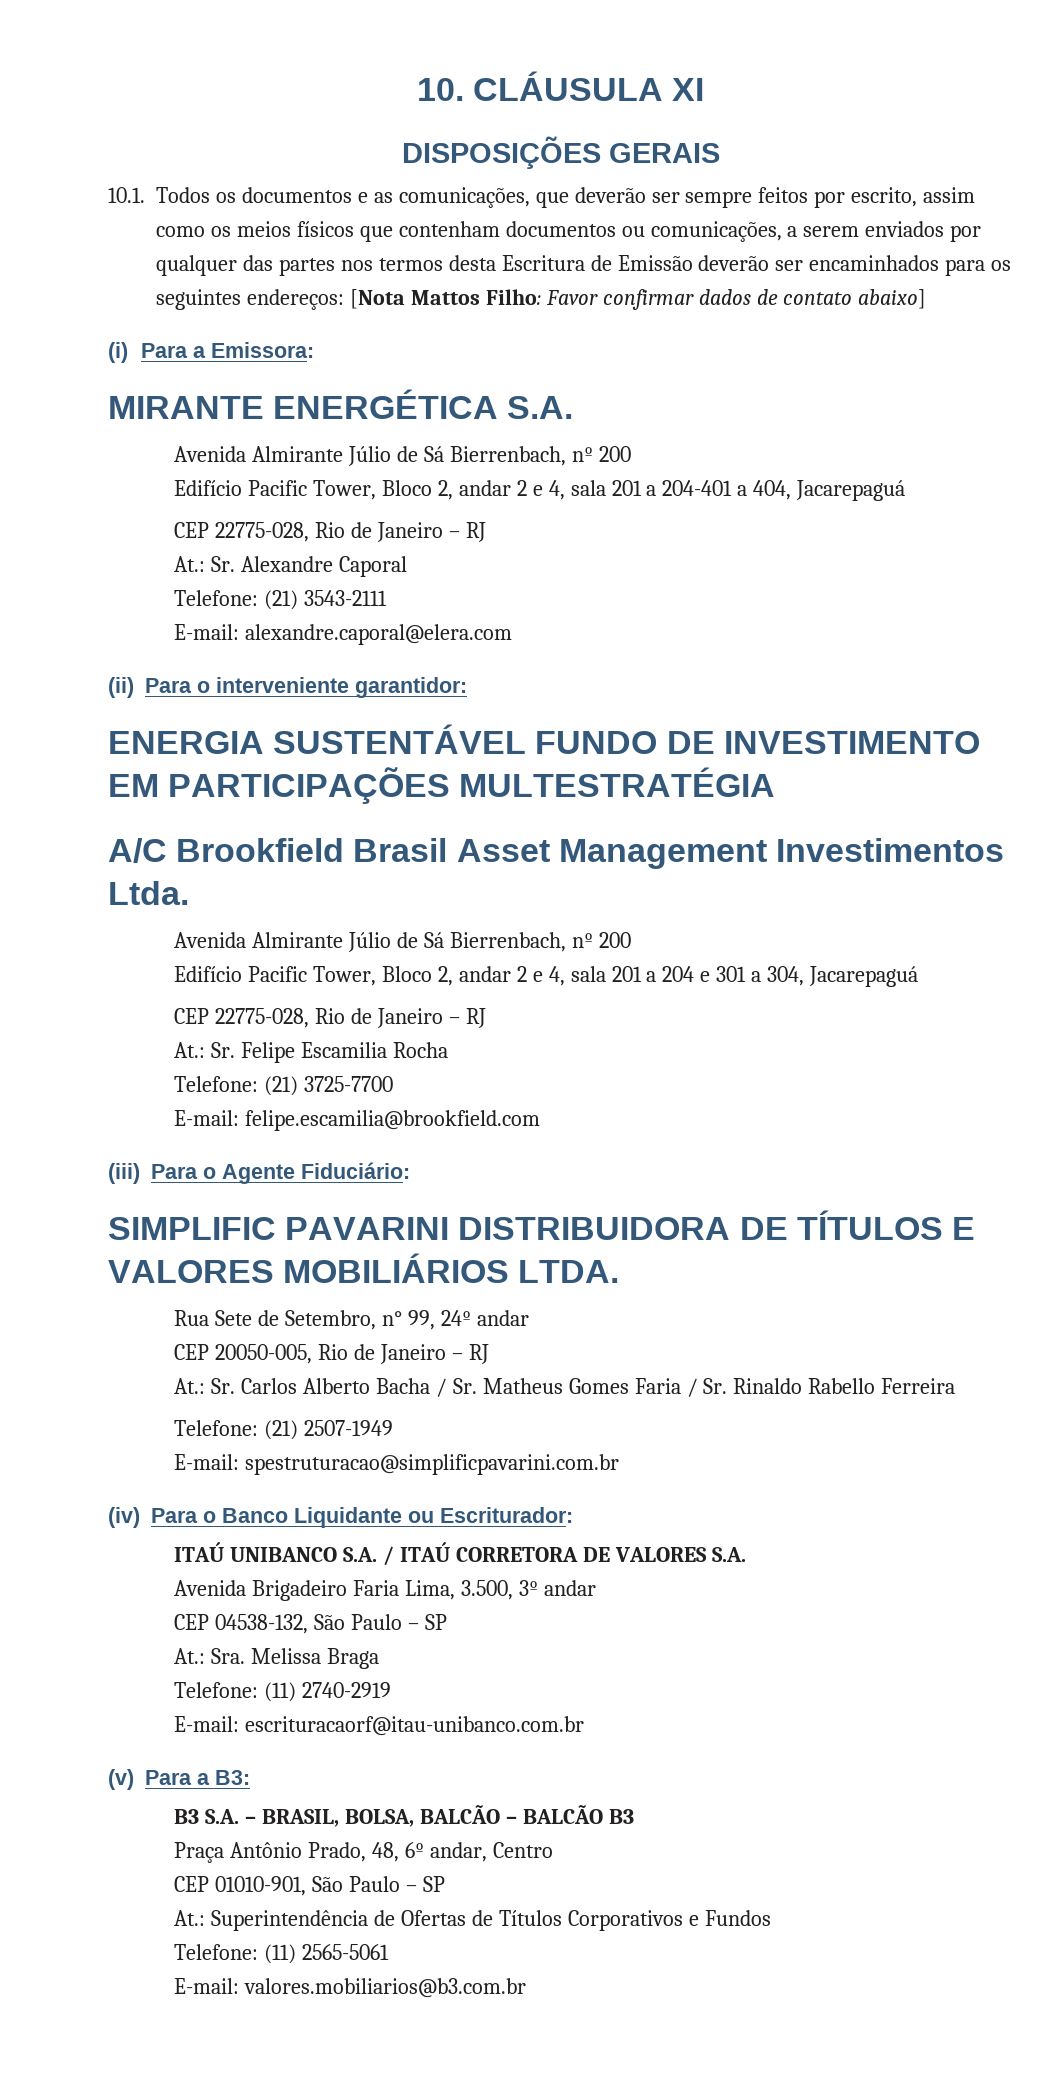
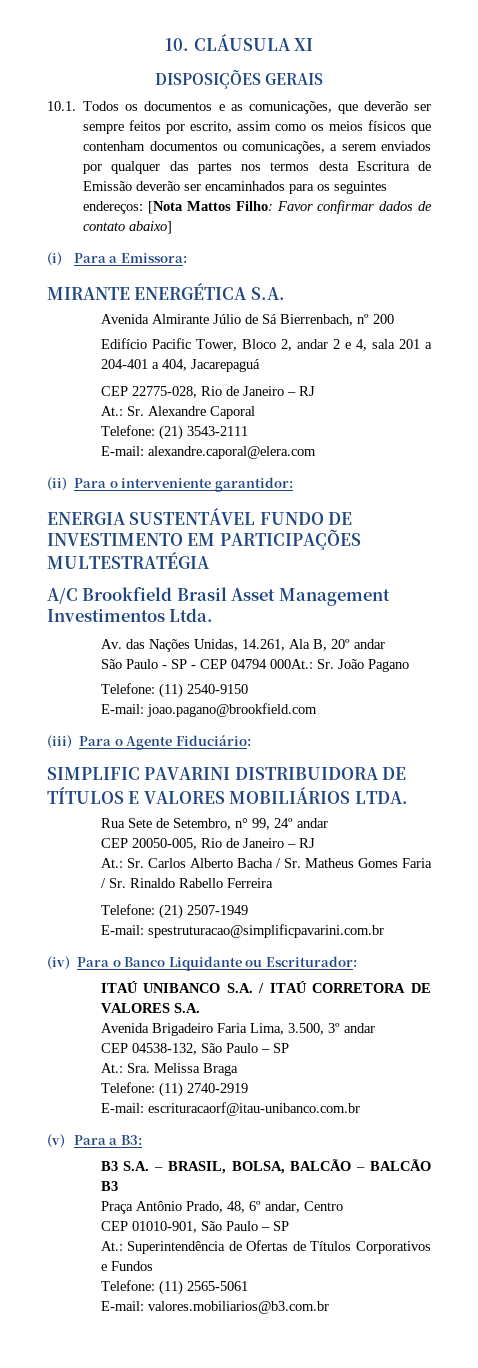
[174,932,631,952] [174,966,919,987] [174,1008,486,1028] [174,1042,448,1063] [174,1076,393,1096] [174,1110,541,1131] Avenida Almirante Júlio de Sá Bierrenbach, nº 200 // Edifício Pacific Tower, Bloco 2, andar 2 e 4, sala 201 a 204 e 301 a 304, Jacarepaguá // CEP 22775-028, Rio de Janeiro – RJ // At.: Sr. Felipe Escamilia Rocha // Telefone: (21) 3725-7700 // E-mail: felipe.escamilia@brookfield.com -> [100,639,385,652] [100,659,409,672] [100,683,248,698] [100,703,317,717] Av. das Nações Unidas, 14.261, Ala B, 20º andar // São Paulo - SP - CEP 04794 000At.: Sr. João Pagano // Telefone: (11) 2540-9150 // E-mail: joao.pagano@brookfield.com

